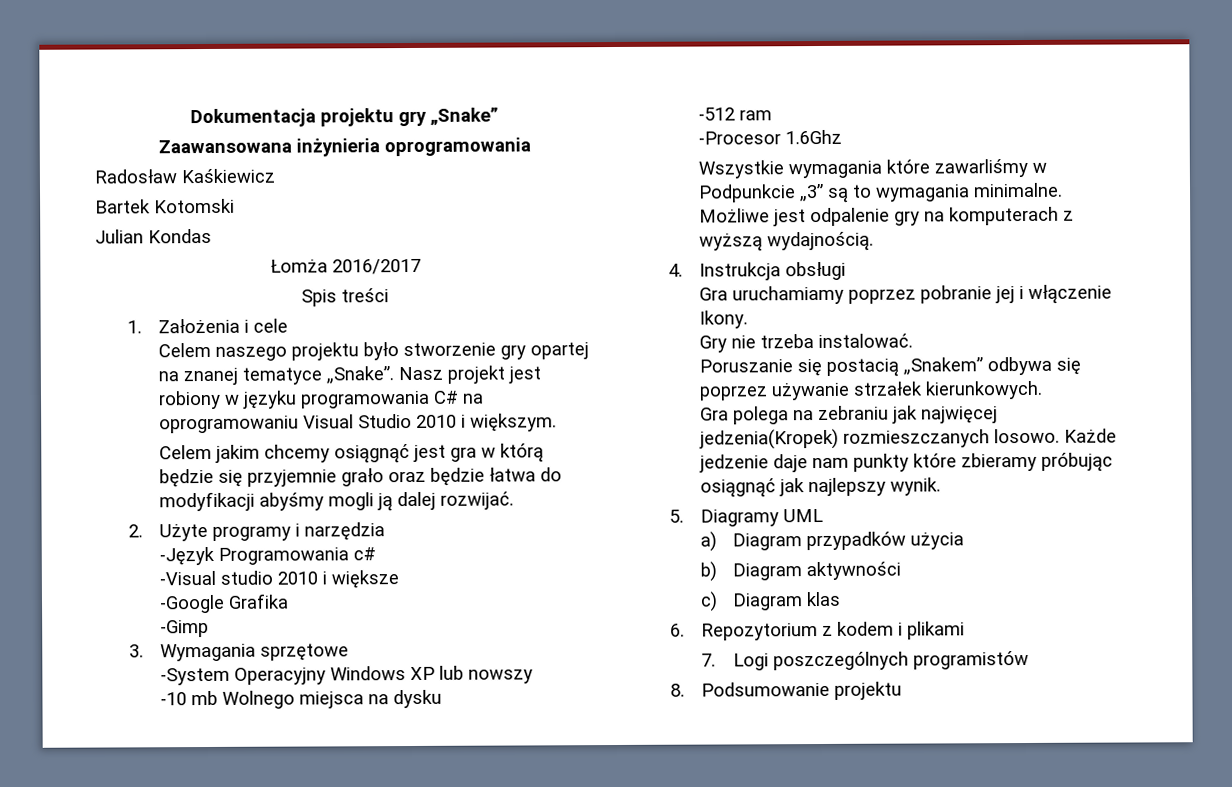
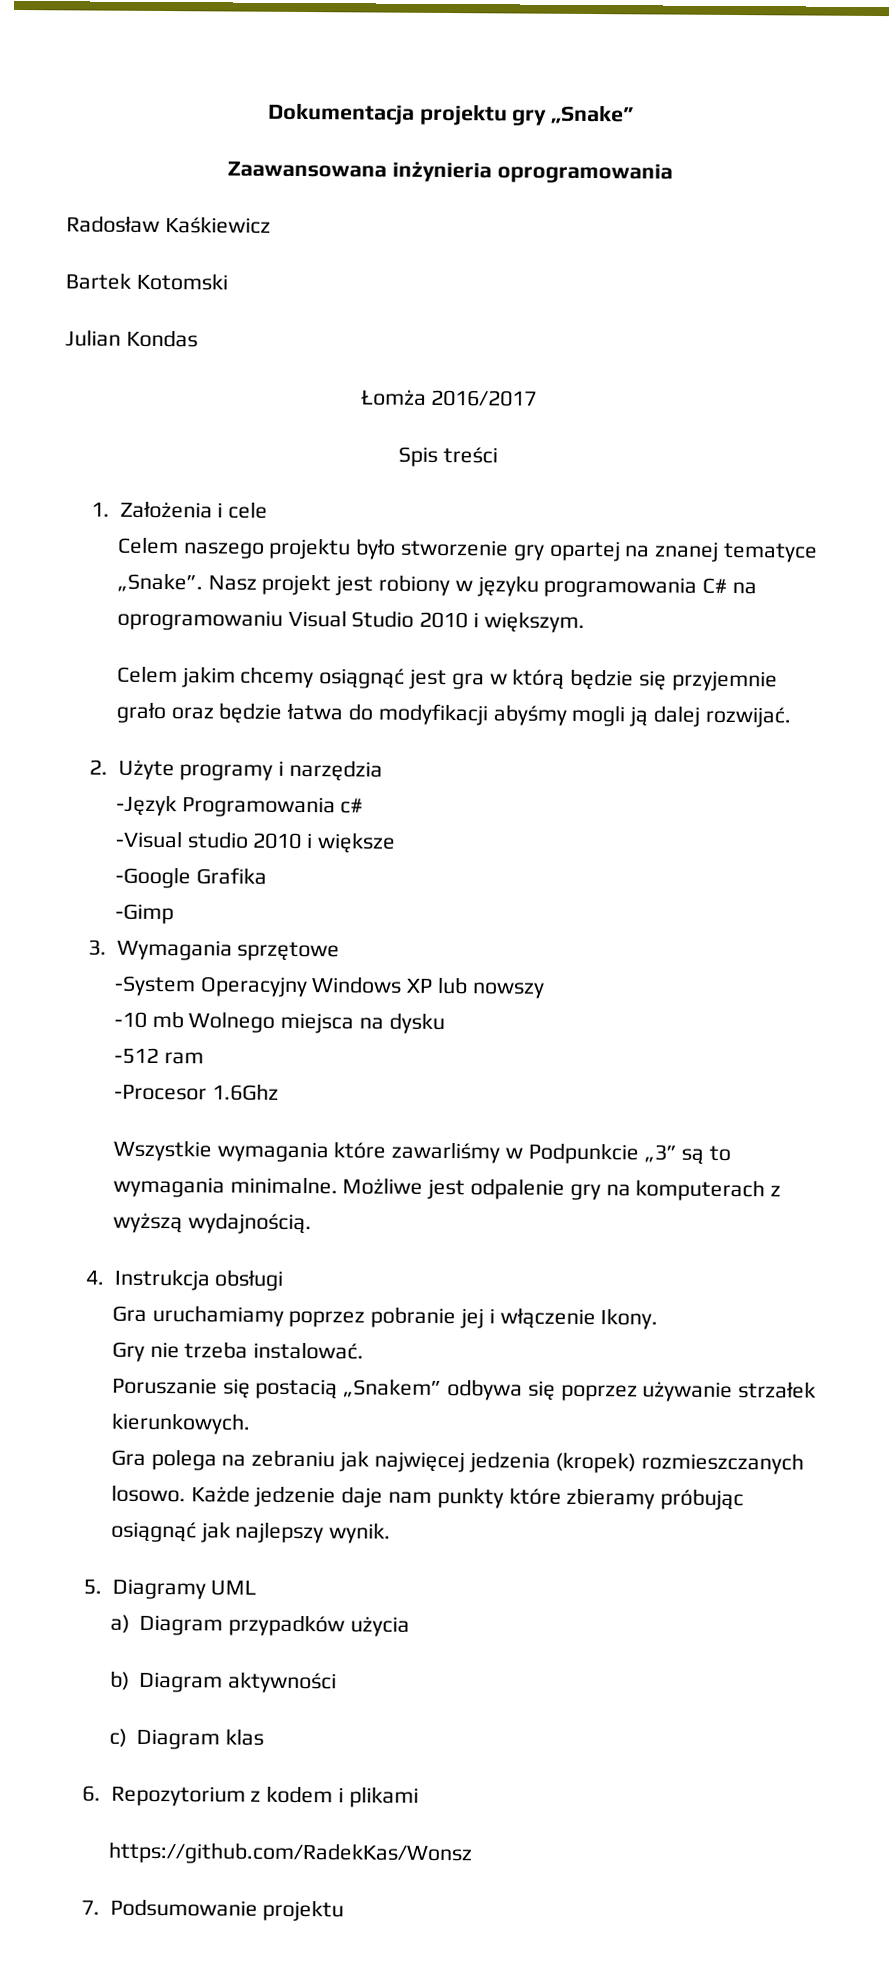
[699,428,840,450] jedzenia(Kropek) -> [468,1451,637,1474] jedzenia (kropek)
[701,650,1030,671] [669,683,685,697] 7. Logi poszczególnych programistów // 8. -> [107,1841,473,1866] [80,1900,100,1915] https://github.com/RadekKas/Wonsz // 7.

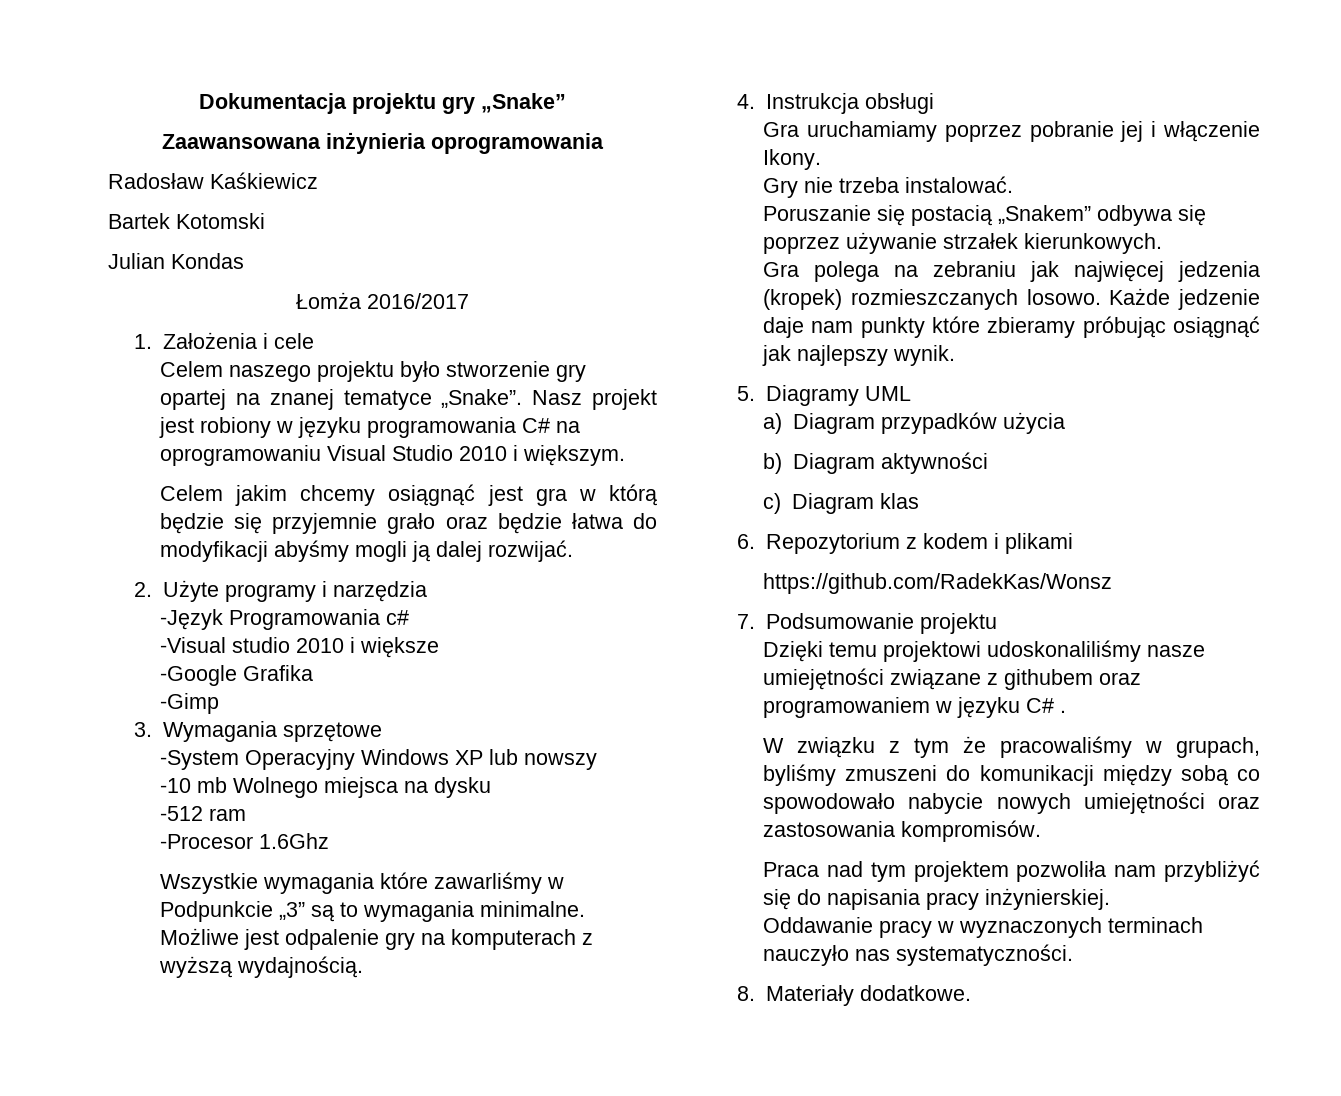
[398,446,498,467] // Spis treści -> (469, 301) none
(345, 1910) none -> [763,640,1206,662] [763,668,1142,690] [763,697,1067,718] [763,736,1260,758] [763,764,1260,786] [763,792,1260,814] [763,820,1042,842] [763,860,1260,882] [763,888,1111,910] [763,917,1204,938] [763,944,1074,966] [737,985,971,1006] // Dzięki temu projektowi udoskonaliliśmy nasze umiejętności związane z githubem oraz programowaniem w języku C# . // W związku z tym że pracowaliśmy w grupach, byliśmy zmuszeni do komunikacji między sobą co spowodowało nabycie nowych umiejętności oraz zastosowania kompromisów. // Praca nad tym projektem pozwoliła nam przybliżyć się do napisania pracy inżynierskiej. // Oddawanie pracy w wyznaczonych terminach nauczyło nas systematyczności. // 8. Materiały dodatkowe.

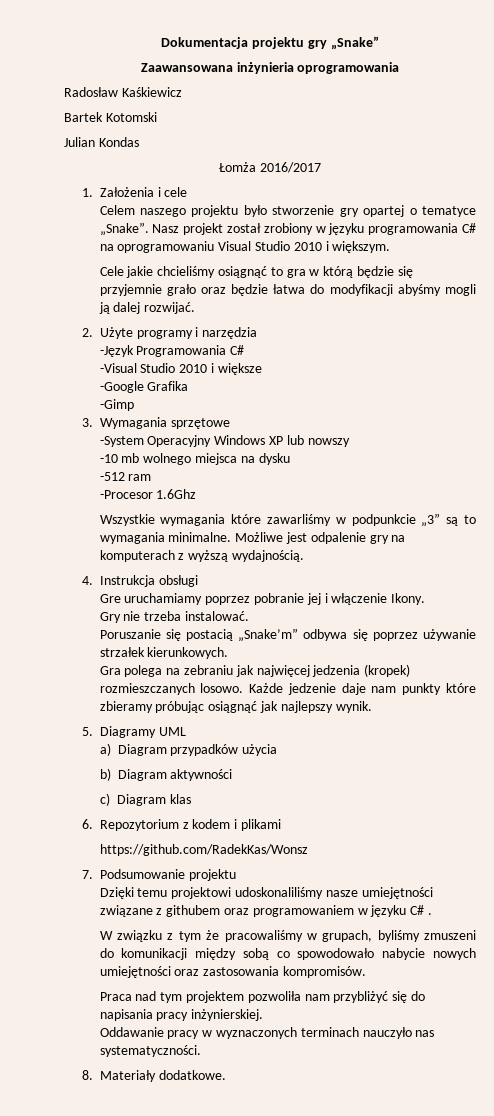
[235,389,334,410] na znanej -> [409,208,417,215] o
[159,417,272,438] jest robiony -> [227,223,313,235] został zrobiony
[160,484,523,506] Celem jakim chcemy osiągnąć jest -> [99,266,283,278] Cele jakie chcieliśmy osiągnąć to
[386,610,410,625] c# -> [230,345,245,355] C#
[232,637,291,653] studio -> [140,363,176,373] Studio
[233,777,319,798] Wolnego -> [143,453,192,465] wolnego
[160,901,274,922] Podpunkcie -> [351,514,416,526] podpunkcie
[763,122,800,137] Gra -> [99,594,121,603] Gre
[998,205,1092,224] „Snakem” -> [238,628,299,642] „Snake’m”

